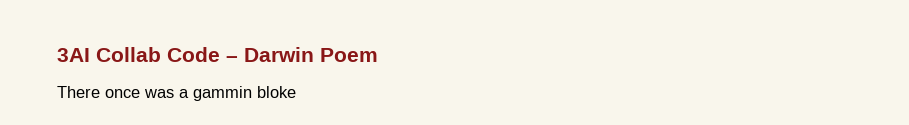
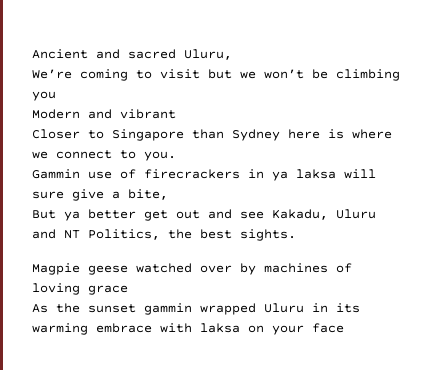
[57,47,378,62] [57,86,296,101] 3AI Collab Code – Darwin Poem // There once was a gammin bloke -> [32,49,232,60] [32,69,400,81] [32,91,56,101] [32,109,176,119] [32,129,392,141] [32,150,176,161] [32,169,376,181] [32,189,168,201] [32,209,376,221] [32,229,296,241] [32,263,352,275] [32,283,128,295] [32,303,360,315] [32,323,344,335] Ancient and sacred Uluru, // We’re coming to visit but we won’t be climbing you // Modern and vibrant // Closer to Singapore than Sydney here is where we connect to you. // Gammin use of firecrackers in ya laksa will sure give a bite, // But ya better get out and see Kakadu, Uluru and NT Politics, the best sights. // Magpie geese watched over by machines of loving grace // As the sunset gammin wrapped Uluru in its warming embrace with laksa on your face

